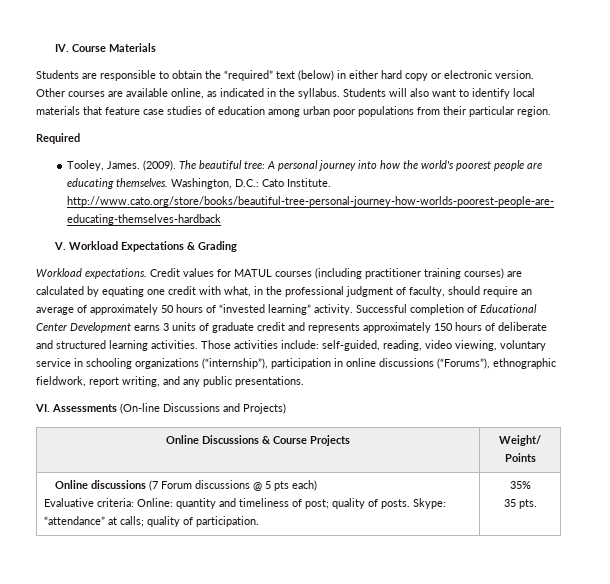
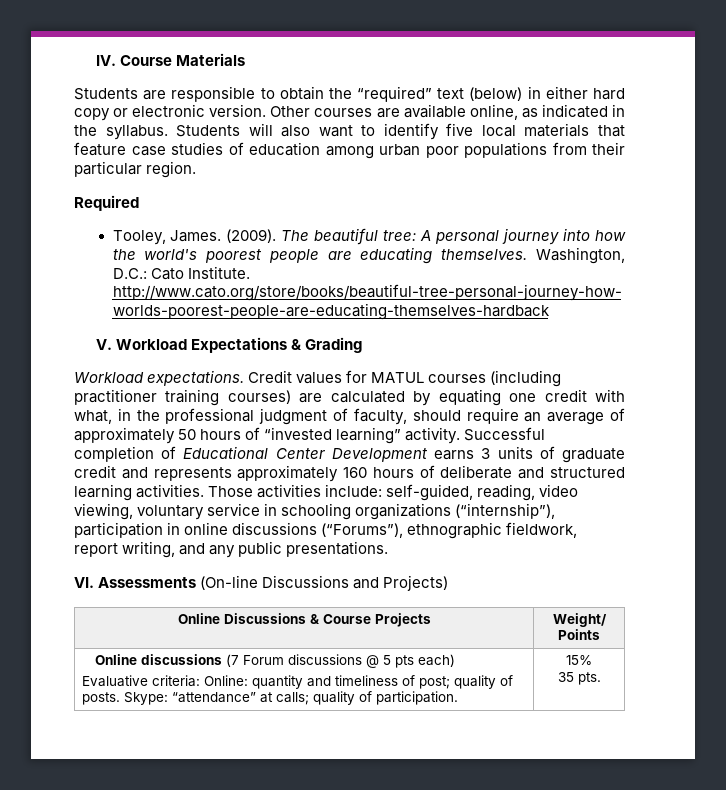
(510, 93) none -> [446,123,474,136] five
[434,323,453,331] 150 -> [343,467,368,478] 160
[509,481,531,489] 35% -> [566,655,592,665] 15%

